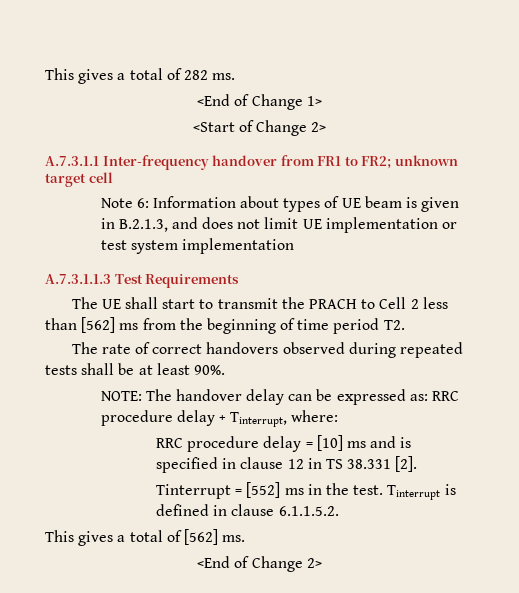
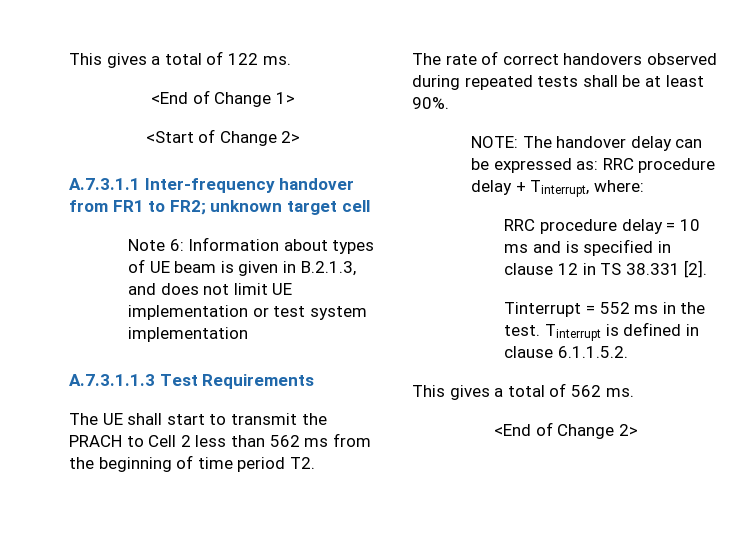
[45,68,208,84] This gives a total of 282 -> [69,51,258,68] This gives a total of 122
[81,317,116,333] [562] -> [269,435,300,447] 562
[316,435,343,451] [10] -> [679,219,700,231] 10
[246,482,281,498] [552] -> [599,302,630,314] 552
[183,529,218,545] [562] -> [570,385,601,397] 562

